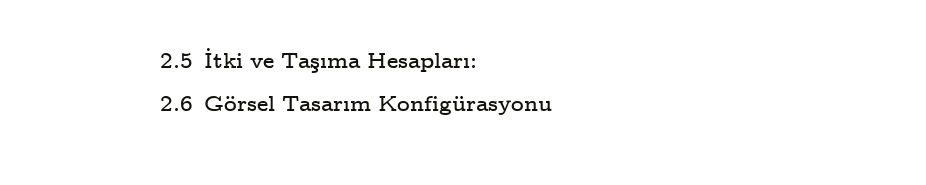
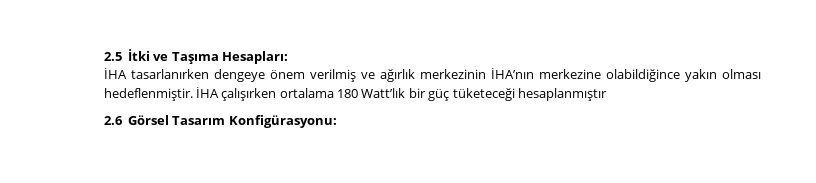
(478, 62) none -> [103,68,761,82] [103,87,607,101] // İHA tasarlanırken dengeye önem verilmiş ve ağırlık merkezinin İHA’nın merkezine olabildiğince yakın olması hedeflenmiştir. İHA çalışırken ortalama 180 Watt’lık bir güç tüketeceği hesaplanmıştır
[378,96,553,115] Konfigürasyonu -> [228,115,337,128] Konfigürasyonu:

